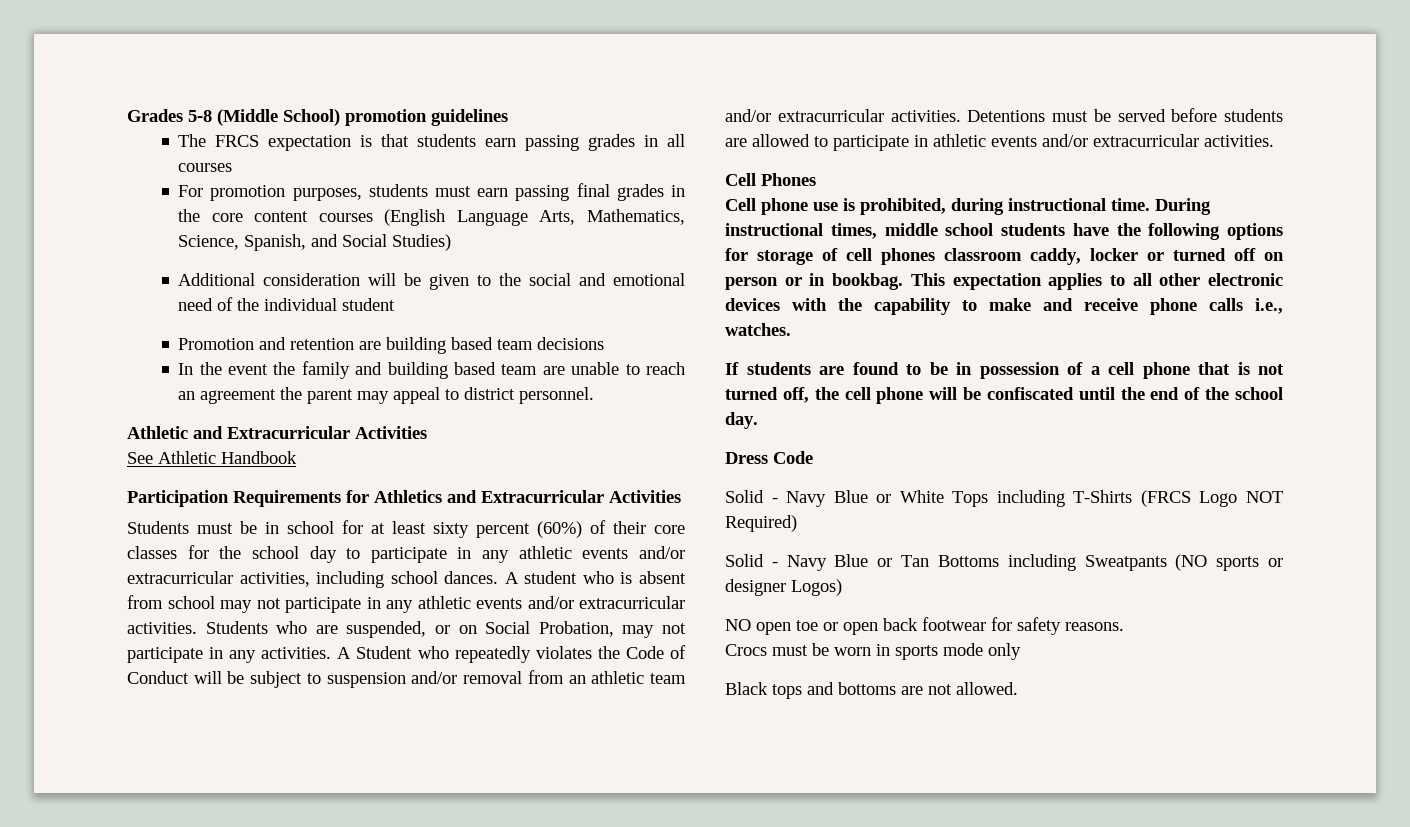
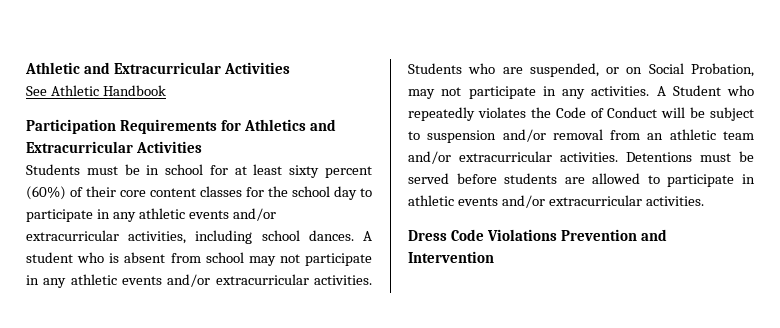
[127,109,508,126] [178,134,685,151] [178,163,233,172] [178,183,685,201] [178,209,685,226] [178,234,452,251] [178,273,685,290] [178,297,396,311] [178,337,605,354] [178,361,686,379] [178,387,595,404] Grades 5-8 (Middle School) promotion guidelines // The FRCS expectation is that students earn passing grades in all courses // For promotion purposes, students must earn passing final grades in the core content courses (English Language Arts, Mathematics, Science, Spanish, and Social Studies) // Additional consideration will be given to the social and emotional need of the individual student // Promotion and retention are building based team decisions // In the event the family and building based team are unable to reach an agreement the parent may appeal to district personnel. // -> (25, 68) none
(685, 529) none -> [150,188,196,197] content
[725,173,816,186] [725,198,1211,215] [725,223,1283,240] [725,248,1284,265] [725,273,1283,290] [725,298,1283,315] [725,323,791,336] [725,362,1284,379] [725,387,1283,404] [725,412,758,429] [725,451,813,464] [725,490,1283,507] [725,515,797,532] [725,554,1283,571] [725,579,842,596] [725,617,1124,635] [725,643,1021,660] [725,682,1018,699] Cell Phones // Cell phone use is prohibited, during instructional time. During instructional times, middle school students have the following options for storage of cell phones classroom caddy, locker or turned off on person or in bookbag. This expectation applies to all other electronic devices with the capability to make and receive phone calls i.e., watches. // If students are found to be in possession of a cell phone that is not turned off, the cell phone will be confiscated until the end of the school day. // Dress Code // Solid - Navy Blue or White Tops including T-Shirts (FRCS Logo NOT Required) // Solid - Navy Blue or Tan Bottoms including Sweatpants (NO sports or designer Logos) // NO open toe or open back footwear for safety reasons. // Crocs must be worn in sports mode only // Black tops and bottoms are not allowed. -> [408,229,667,241] [408,251,494,263] Dress Code Violations Prevention and Intervention

